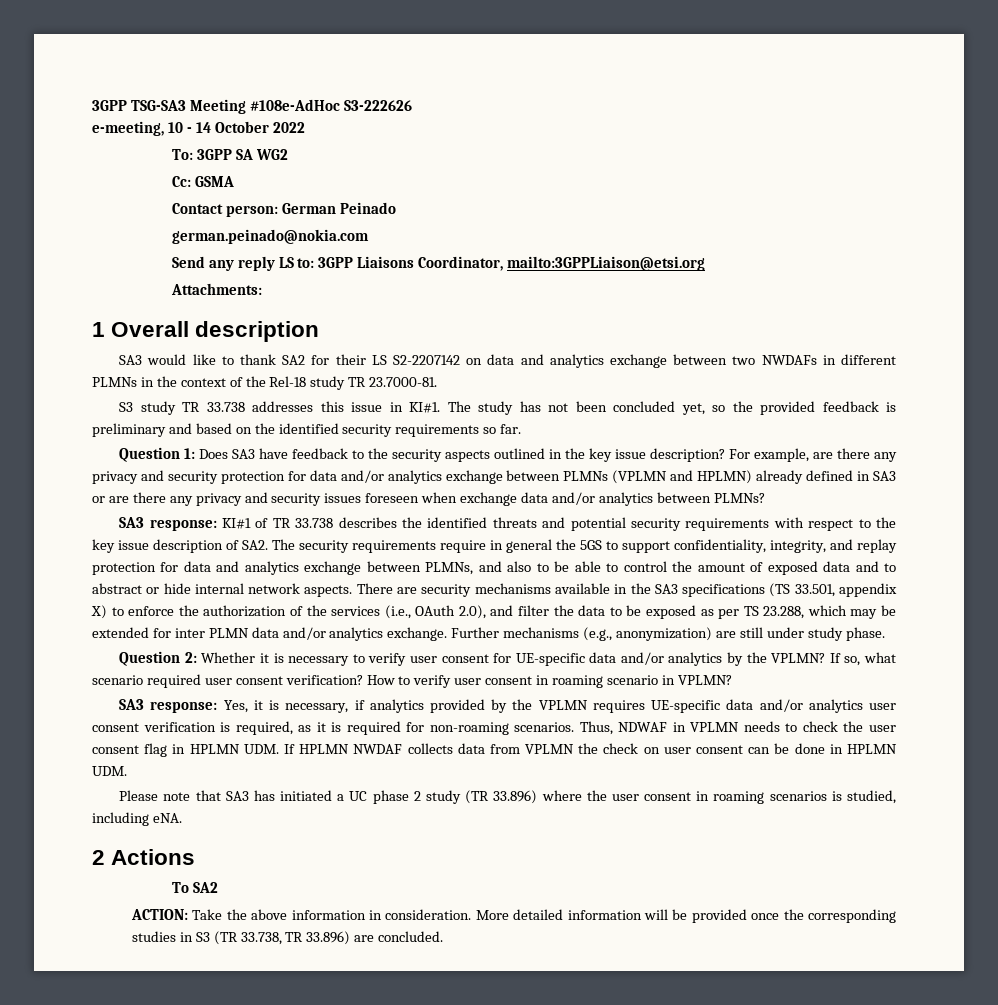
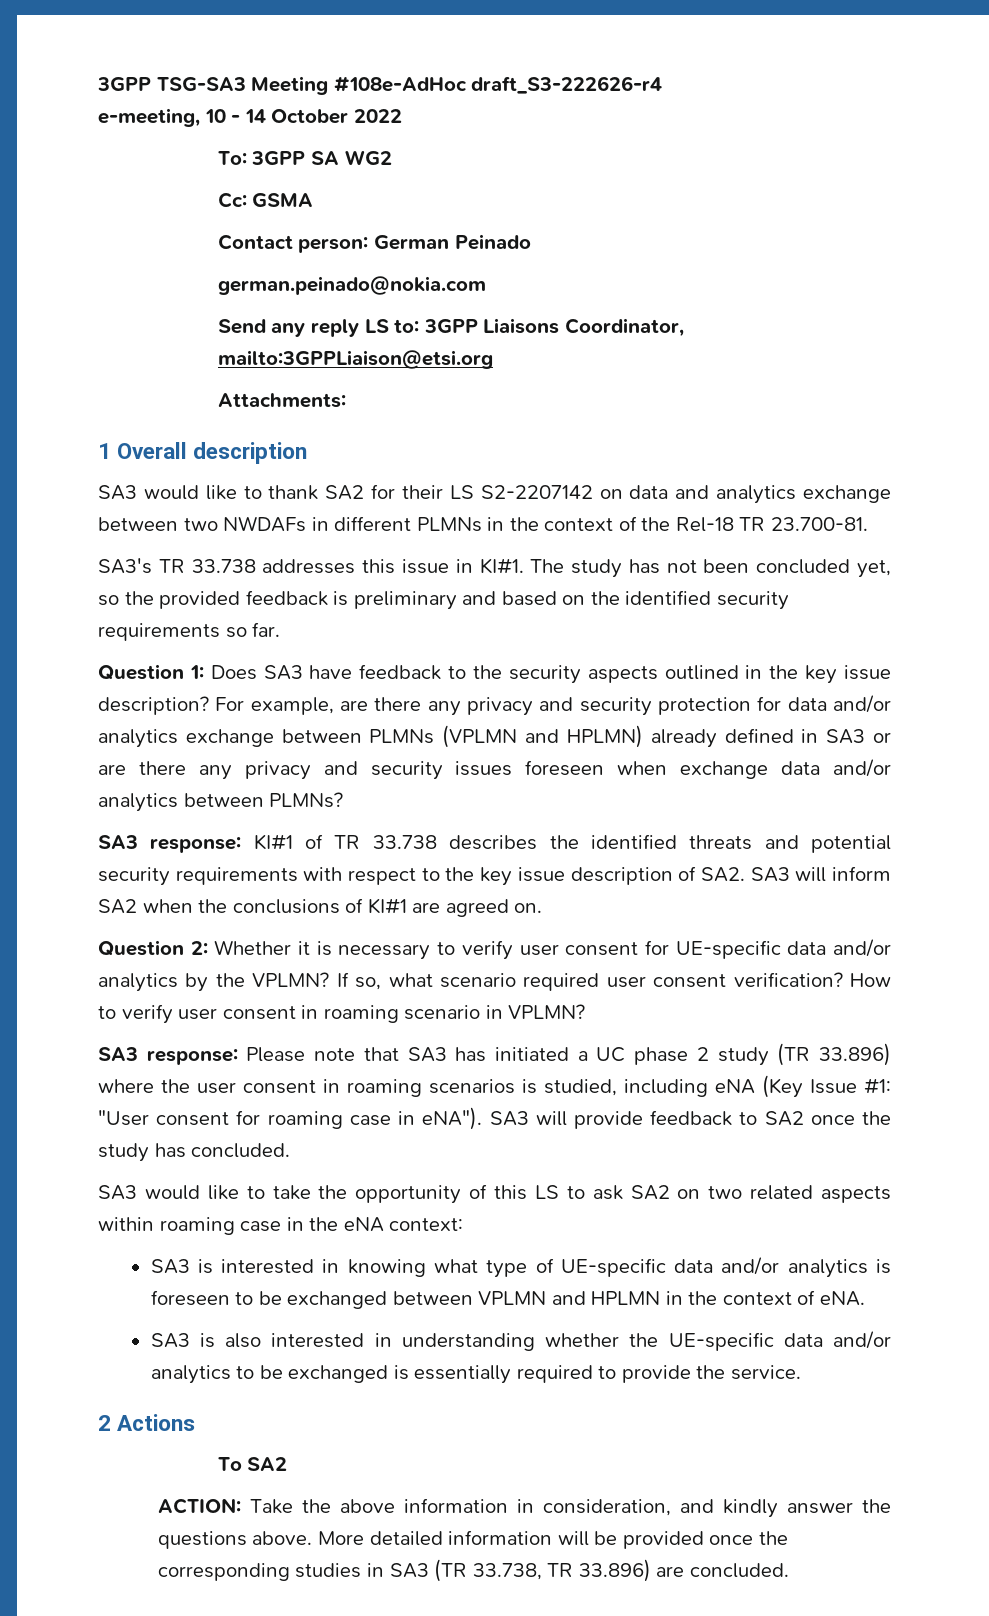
[343,100,412,111] S3-222626 -> [471,76,663,94] draft_S3-222626-r4
[310,376,438,390] [119,401,176,415] study TR 23.7000-81. // S3 study -> [739,517,868,531] [98,558,152,574] TR 23.700-81. // SA3's
[272,539,897,553] [92,561,897,575] [92,583,897,597] [91,605,897,619] [92,627,885,641] The security requirements require in general the 5GS to support confidentiality, integrity, and replay protection for data and analytics exchange between PLMNs, and also to be able to control the amount of exposed data and to abstract or hide internal network aspects. There are security mechanisms available in the SA3 specifications (TS 33.501, appendix X) to enforce the authorization of the services (i.e., OAuth 2.0), and filter the data to be exposed as per TS 23.288, which may be extended for inter PLMN data and/or analytics exchange. Further mechanisms (e.g., anonymization) are still under study phase. -> [750,866,892,882] [98,898,543,917] SA3 will inform SA2 when the conclusions of KI#1 are agreed on.
[223,699,896,713] [92,721,896,735] [92,743,897,757] [92,766,127,776] Yes, it is necessary, if analytics provided by the VPLMN requires UE-specific data and/or analytics user consent verification is required, as it is required for non-roaming scenarios. Thus, NDWAF in VPLMN needs to check the user consent flag in HPLMN UDM. If HPLMN NWDAF collects data from VPLMN the check on user consent can be done in HPLMN UDM. // -> (238, 1057) none
[152,813,182,823] eNA. -> [715,1075,891,1098] [98,1107,891,1130] [98,1143,291,1162] [98,1184,891,1204] [98,1217,464,1235] [150,1257,891,1278] [150,1290,865,1309] [150,1331,891,1351] [150,1365,801,1384] eNA (Key Issue #1: "User consent for roaming case in eNA"). SA3 will provide feedback to SA2 once the study has concluded. // SA3 would like to take the opportunity of this LS to ask SA2 on two related aspects within roaming case in the eNA context: // SA3 is interested in knowing what type of UE-specific data and/or analytics is foreseen to be exchanged between VPLMN and HPLMN in the context of eNA. // SA3 is also interested in understanding whether the UE-specific data and/or analytics to be exchanged is essentially required to provide the service.
[385,909,472,920] consideration. -> [542,1499,891,1518] [157,1531,313,1549] consideration, and kindly answer the questions above.
[195,932,210,942] S3 -> [389,1563,429,1578] SA3

